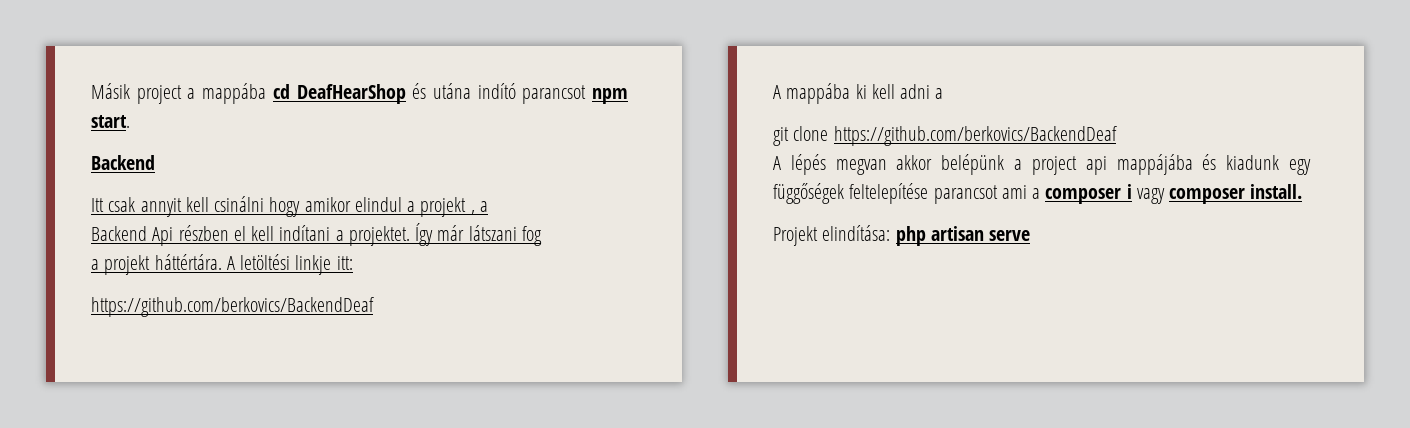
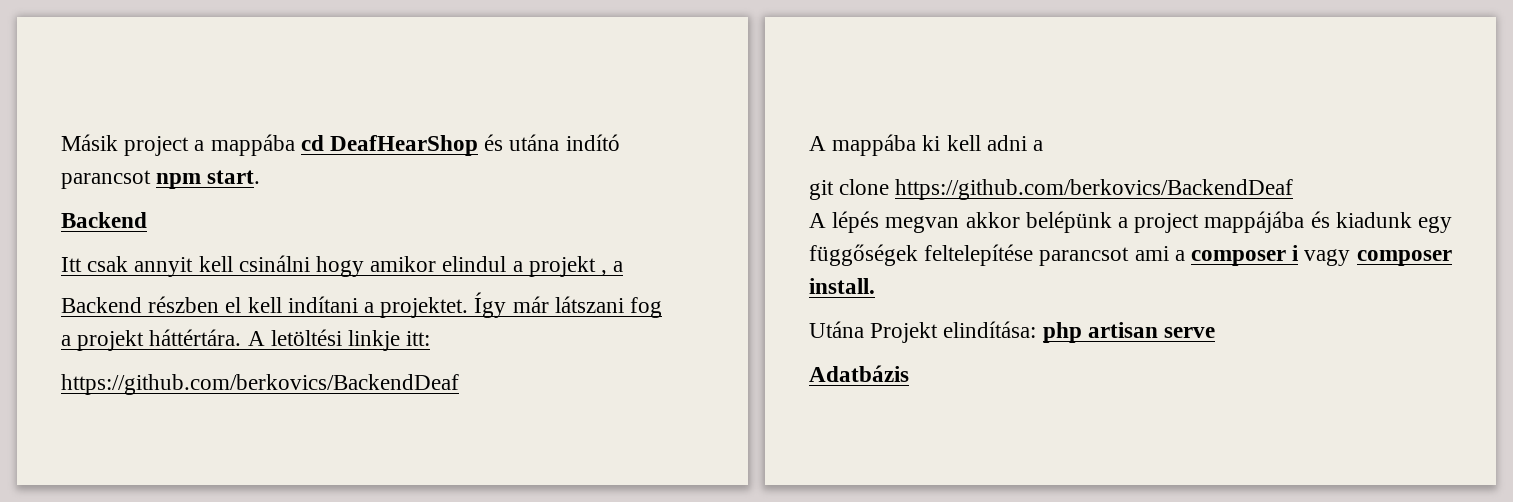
[152,227,174,246] Api -> (142, 305) none
[1085,156,1107,175] api -> (1200, 223) none
(1303, 191) none -> [809,321,864,338] Utána
(1031, 235) none -> [809,365,909,382] // Adatbázis

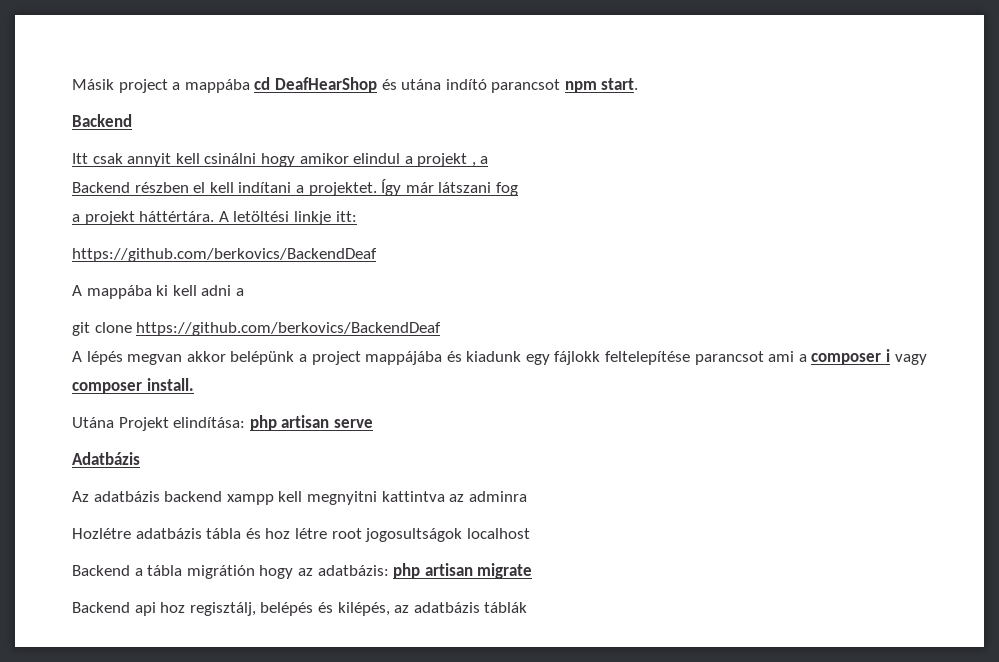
[809,244,918,266] függőségek -> [554,351,601,365] fájlokk
(909, 373) none -> [72,491,527,505] [72,528,530,542] [72,563,533,579] [72,602,528,616] // Az adatbázis backend xampp kell megnyitni kattintva az adminra // Hozlétre adatbázis tábla és hoz létre root jogosultságok localhost // Backend a tábla migrátión hogy az adatbázis: php artisan migrate // Backend api hoz regisztálj, belépés és kilépés, az adatbázis táblák

